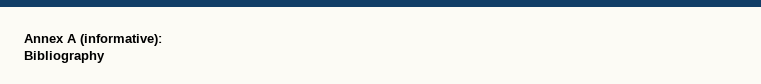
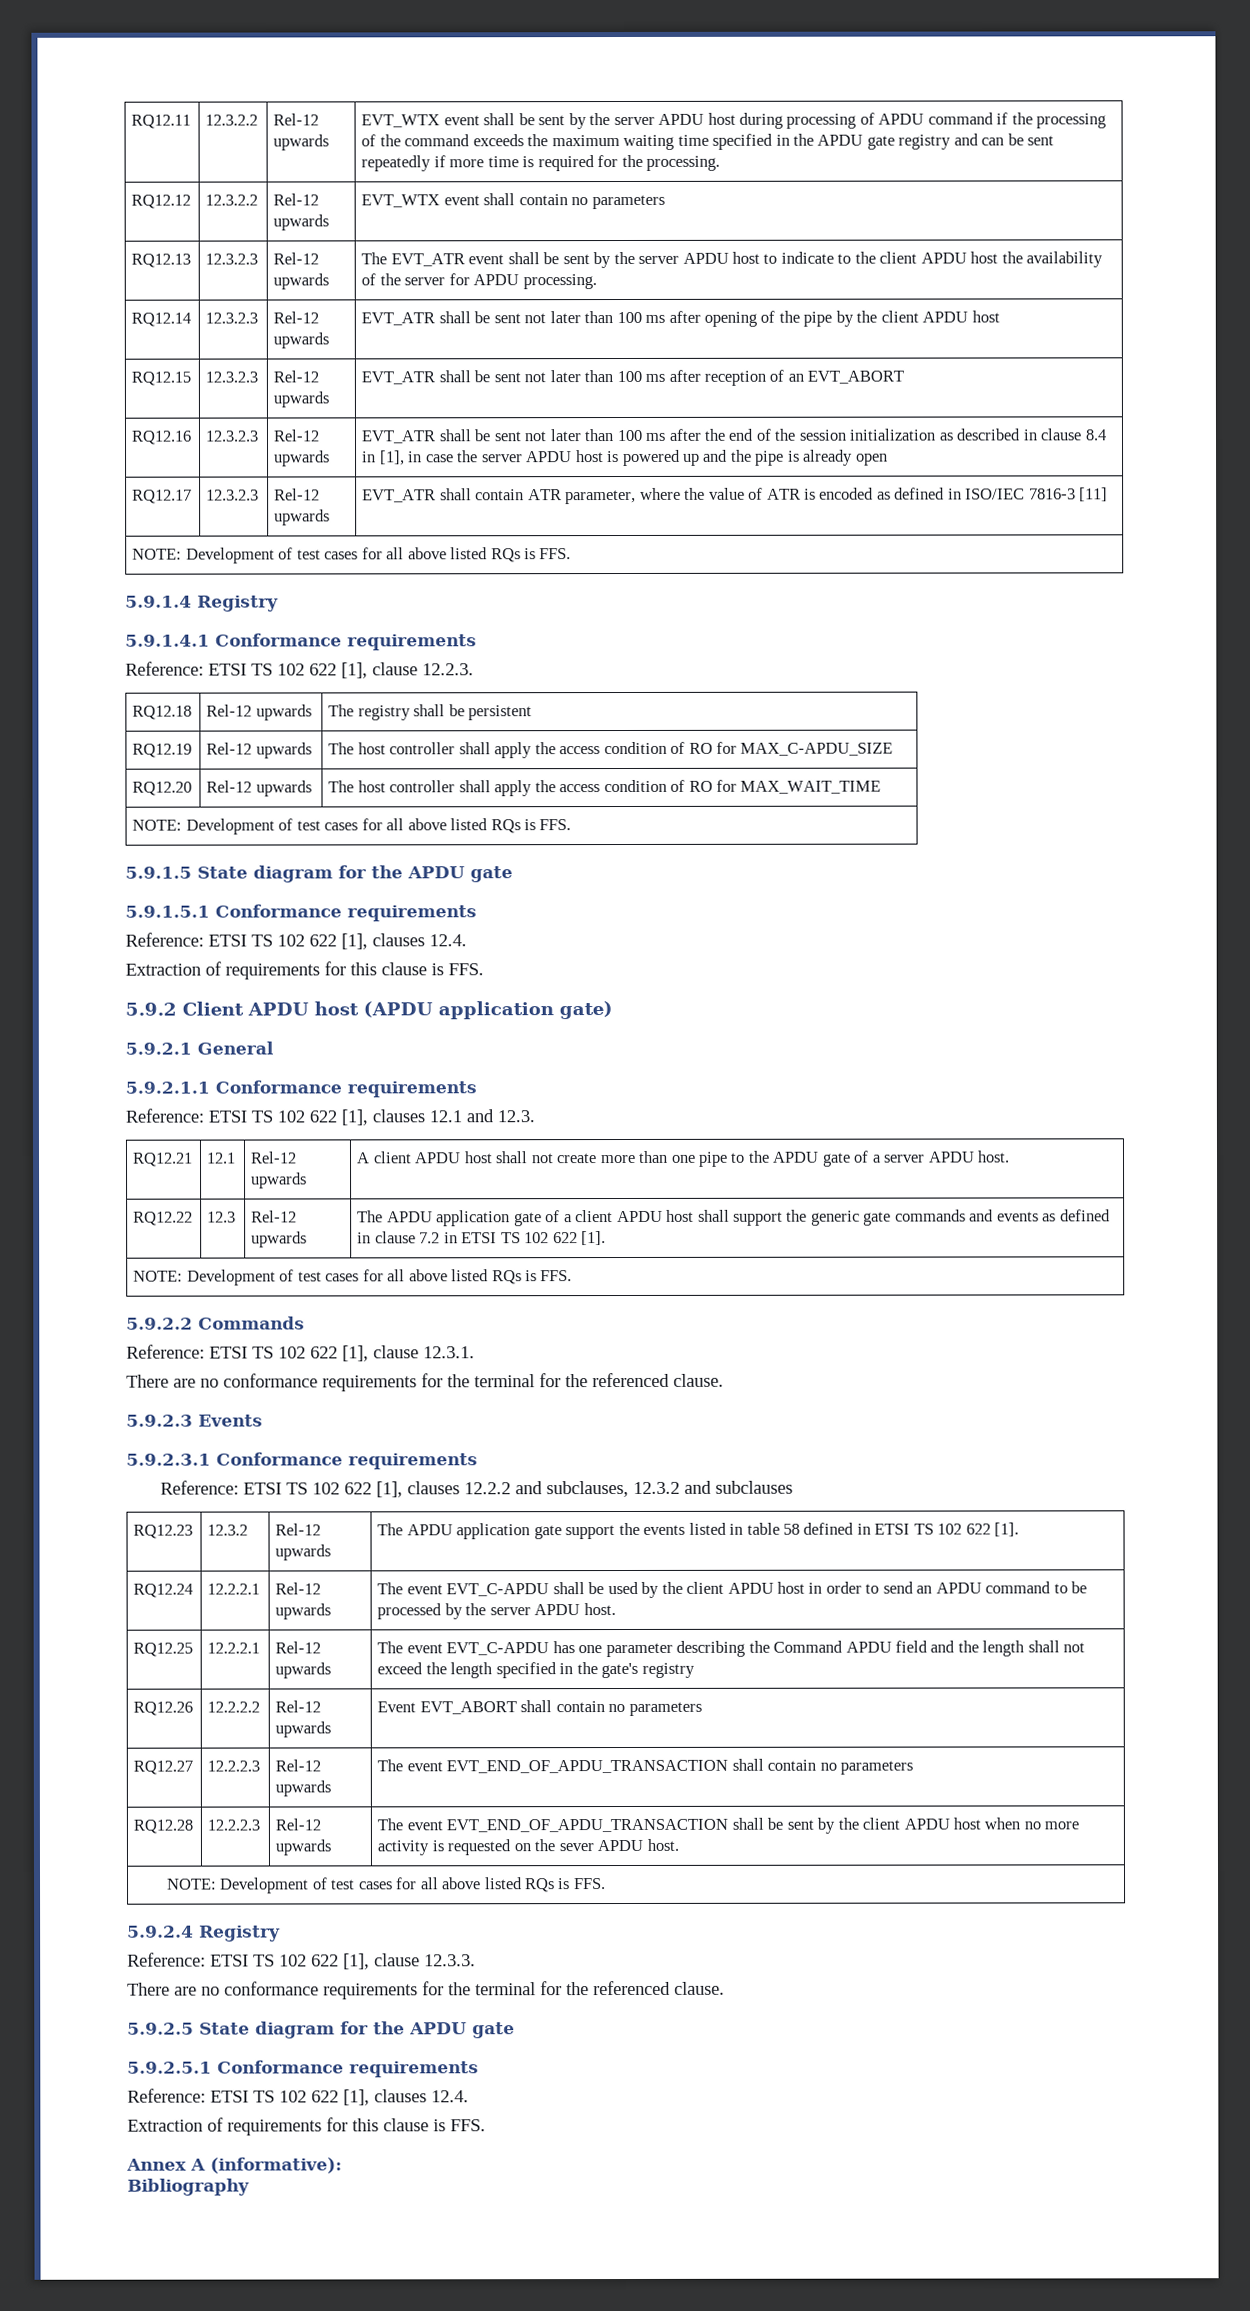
(24, 38) none -> [131,114,192,129] [205,114,259,126] [273,113,320,126] [273,134,330,151] [361,112,1107,130] [361,133,1055,151] [361,154,721,172] [131,194,192,209] [205,194,259,206] [273,193,320,206] [273,214,330,231] [361,193,665,210] [131,253,192,268] [205,253,259,265] [273,252,320,265] [273,273,330,290] [361,251,1104,269] [361,273,597,290] [131,312,192,327] [205,312,259,324] [273,311,320,324] [273,332,330,349] [361,310,1000,327] [131,371,192,386] [205,371,259,383] [273,370,320,383] [273,391,330,408] [361,369,905,386] [131,430,193,445] [205,430,260,442] [273,429,321,442] [274,450,331,467] [361,428,1107,444] [362,449,888,467] [132,489,193,504] [206,489,260,501] [274,488,321,501] [274,509,331,526] [362,487,1109,505] [132,547,572,564] [125,595,279,612] [125,633,477,651] [125,661,474,679] [132,705,193,720] [206,704,312,721] [328,704,533,721] [132,743,193,758] [206,742,312,759] [328,741,894,759] [132,781,193,796] [206,780,312,797] [328,779,882,797] [132,818,572,835] [125,865,513,883] [125,904,477,922] [125,932,467,950] [125,961,484,980] [125,1001,613,1020] [125,1041,274,1055] [125,1080,477,1098] [125,1108,535,1126] [132,1152,194,1167] [206,1152,237,1164] [250,1151,298,1164] [251,1172,308,1189] [356,1150,1011,1167] [133,1211,194,1226] [207,1211,237,1223] [251,1210,298,1223] [251,1231,308,1248] [357,1209,1111,1227] [357,1231,607,1246] [133,1269,573,1286] [126,1316,305,1330] [126,1344,475,1362] [126,1372,724,1392] [126,1414,263,1427] [126,1452,478,1470] [160,1480,794,1498] [133,1524,194,1539] [207,1524,249,1536] [275,1523,322,1536] [275,1544,332,1561] [377,1522,1020,1540] [133,1583,194,1598] [207,1583,261,1595] [275,1582,322,1595] [275,1603,332,1620] [377,1581,1088,1598] [377,1603,616,1620] [133,1642,194,1657] [207,1642,261,1654] [275,1641,322,1654] [275,1662,332,1679] [377,1640,1086,1658] [377,1662,695,1679] [133,1701,194,1716] [207,1701,261,1713] [275,1700,322,1713] [275,1721,332,1738] [377,1700,702,1716] [133,1760,194,1775] [207,1760,261,1772] [275,1759,322,1772] [275,1780,332,1797] [377,1758,914,1775] [133,1819,194,1834] [207,1819,261,1831] [275,1818,322,1831] [275,1839,332,1856] [377,1817,1080,1834] [377,1838,679,1856] [166,1877,606,1894] [127,1925,281,1942] [127,1952,476,1970] [127,1980,725,2000] [127,2021,515,2039] [127,2060,479,2078] [127,2088,469,2106] [127,2117,486,2136] RQ12.11 | 12.3.2.2 | Rel-12 upwards | EVT_WTX event shall be sent by the server APDU host during processing of APDU command if the processing of the command exceeds the maximum waiting time specified in the APDU gate registry and can be sent repeatedly if more time is required for the processing. // RQ12.12 | 12.3.2.2 | Rel-12 upwards | EVT_WTX event shall contain no parameters // RQ12.13 | 12.3.2.3 | Rel-12 upwards | The EVT_ATR event shall be sent by the server APDU host to indicate to the client APDU host the availability of the server for APDU processing. // RQ12.14 | 12.3.2.3 | Rel-12 upwards | EVT_ATR shall be sent not later than 100 ms after opening of the pipe by the client APDU host // RQ12.15 | 12.3.2.3 | Rel-12 upwards | EVT_ATR shall be sent not later than 100 ms after reception of an EVT_ABORT // RQ12.16 | 12.3.2.3 | Rel-12 upwards | EVT_ATR shall be sent not later than 100 ms after the end of the session initialization as described in clause 8.4 in [1], in case the server APDU host is powered up and the pipe is already open // RQ12.17 | 12.3.2.3 | Rel-12 upwards | EVT_ATR shall contain ATR parameter, where the value of ATR is encoded as defined in ISO/IEC 7816-3 [11] // NOTE: Development of test cases for all above listed RQs is FFS. // 5.9.1.4 Registry // 5.9.1.4.1 Conformance requirements // Reference: ETSI TS 102 622 [1], clause 12.2.3. // RQ12.18 | Rel-12 upwards | The registry shall be persistent // RQ12.19 | Rel-12 upwards | The host controller shall apply the access condition of RO for MAX_C-APDU_SIZE // RQ12.20 | Rel-12 upwards | The host controller shall apply the access condition of RO for MAX_WAIT_TIME // NOTE: Development of test cases for all above listed RQs is FFS. // 5.9.1.5 State diagram for the APDU gate // 5.9.1.5.1 Conformance requirements // Reference: ETSI TS 102 622 [1], clauses 12.4. // Extraction of requirements for this clause is FFS. // 5.9.2 Client APDU host (APDU application gate) // 5.9.2.1 General // 5.9.2.1.1 Conformance requirements // Reference: ETSI TS 102 622 [1], clauses 12.1 and 12.3. // RQ12.21 | 12.1 | Rel-12 upwards | A client APDU host shall not create more than one pipe to the APDU gate of a server APDU host. // RQ12.22 | 12.3 | Rel-12 upwards | The APDU application gate of a client APDU host shall support the generic gate commands and events as defined in clause 7.2 in ETSI TS 102 622 [1]. // NOTE: Development of test cases for all above listed RQs is FFS. // 5.9.2.2 Commands // Reference: ETSI TS 102 622 [1], clause 12.3.1. // There are no conformance requirements for the terminal for the referenced clause. // 5.9.2.3 Events // 5.9.2.3.1 Conformance requirements // Reference: ETSI TS 102 622 [1], clauses 12.2.2 and subclauses, 12.3.2 and subclauses // RQ12.23 | 12.3.2 | Rel-12 upwards | The APDU application gate support the events listed in table 58 defined in ETSI TS 102 622 [1]. // RQ12.24 | 12.2.2.1 | Rel-12 upwards | The event EVT_C-APDU shall be used by the client APDU host in order to send an APDU command to be processed by the server APDU host. // RQ12.25 | 12.2.2.1 | Rel-12 upwards | The event EVT_C-APDU has one parameter describing the Command APDU field and the length shall not exceed the length specified in the gate's registry // RQ12.26 | 12.2.2.2 | Rel-12 upwards | Event EVT_ABORT shall contain no parameters // RQ12.27 | 12.2.2.3 | Rel-12 upwards | The event EVT_END_OF_APDU_TRANSACTION shall contain no parameters // RQ12.28 | 12.2.2.3 | Rel-12 upwards | The event EVT_END_OF_APDU_TRANSACTION shall be sent by the client APDU host when no more activity is requested on the sever APDU host. // NOTE: Development of test cases for all above listed RQs is FFS. // 5.9.2.4 Registry // Reference: ETSI TS 102 622 [1], clause 12.3.3. // There are no conformance requirements for the terminal for the referenced clause. // 5.9.2.5 State diagram for the APDU gate // 5.9.2.5.1 Conformance requirements // Reference: ETSI TS 102 622 [1], clauses 12.4. // Extraction of requirements for this clause is FFS. //

